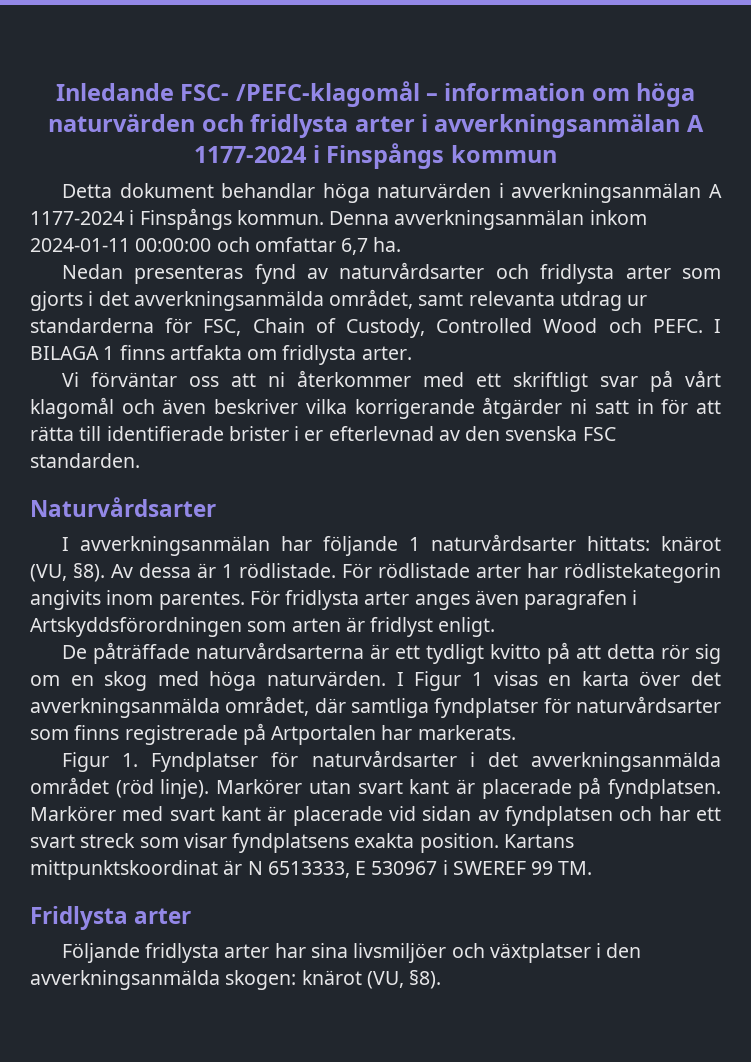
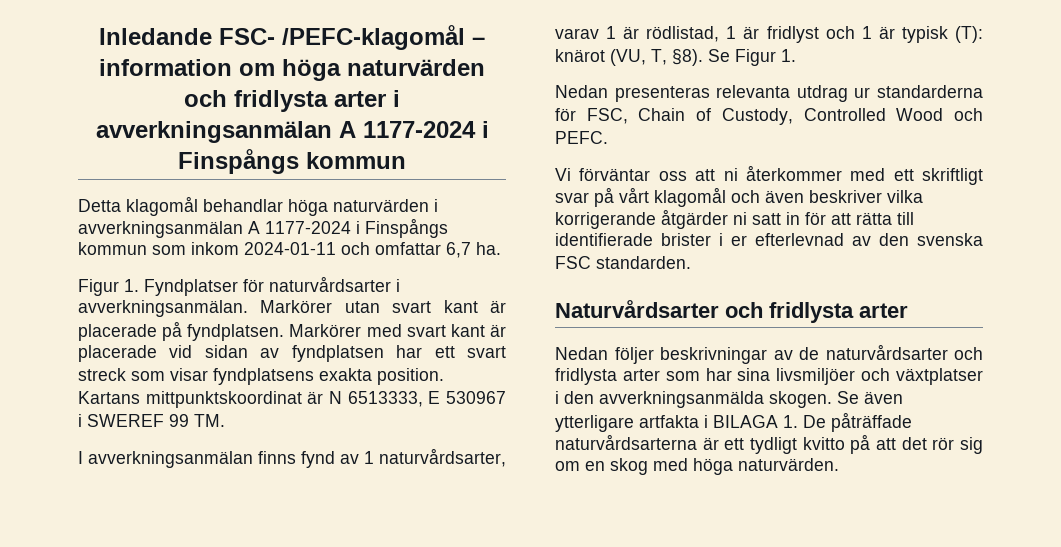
[119,183,214,198] dokument -> [126,196,198,216] klagomål
[236,210,585,230] kommun. Denna avverkningsanmälan -> [78,242,186,255] kommun som
[135,238,212,252] 00:00:00 -> (336, 248) none
[61,262,721,284] [30,289,464,311] Nedan presenteras fynd av naturvårdsarter och fridlysta arter som gjorts i det avverkningsanmälda området, samt -> [78,276,400,296] [78,300,506,317] [78,321,507,341] [78,345,506,362] [78,368,444,385] [78,391,507,408] [78,414,225,427] [78,448,506,468] [555,26,983,43] [555,49,796,66] [555,85,710,102] Figur 1. Fyndplatser för naturvårdsarter i avverkningsanmälan. Markörer utan svart kant är placerade på fyndplatsen. Markörer med svart kant är placerade vid sidan av fyndplatsen har ett svart streck som visar fyndplatsens exakta position. Kartans mittpunktskoordinat är N 6513333, E 530967 i SWEREF 99 TM. // I avverkningsanmälan finns fynd av 1 naturvårdsarter, varav 1 är rödlistad, 1 är fridlyst och 1 är typisk (T): knärot (VU, T, §8). Se Figur 1. // Nedan presenteras
[714,319,722,333] [30,345,412,365] I BILAGA 1 finns artfakta om fridlysta arter. -> (608, 137) none
[61,534,721,556] [30,563,721,583] [30,590,638,610] [30,617,496,637] // I avverkningsanmälan har följande 1 naturvårdsarter hittats: knärot (VU, §8). Av dessa är 1 rödlistade. För rödlistade arter har rödlistekategorin angivits inom parentes. För fridlysta arter anges även paragrafen i Artskyddsförordningen som arten är fridlyst enligt. // -> [725,302,908,323] [555,344,983,364] [555,368,983,385] [555,391,903,408] [555,415,798,432] och fridlysta arter // Nedan följer beskrivningar av de naturvårdsarter och fridlysta arter som har sina livsmiljöer och växtplatser i den avverkningsanmälda skogen. Se även ytterligare artfakta i BILAGA 1.
[606,644,655,659] detta -> [901,437,927,450] det
[396,671,722,691] [30,696,721,718] [30,723,516,745] [61,750,721,772] [30,777,721,799] [30,806,721,826] [30,833,574,853] [30,860,593,880] [30,906,192,930] [61,943,642,963] [30,970,442,990] I Figur 1 visas en karta över det avverkningsanmälda området, där samtliga fyndplatser för naturvårdsarter som finns registrerade på Artportalen har markerats. // Figur 1. Fyndplatser för naturvårdsarter i det avverkningsanmälda området (röd linje). Markörer utan svart kant är placerade på fyndplatsen. Markörer med svart kant är placerade vid sidan av fyndplatsen och har ett svart streck som visar fyndplatsens exakta position. Kartans mittpunktskoordinat är N 6513333, E 530967 i SWEREF 99 TM. // Fridlysta arter // Följande fridlysta arter har sina livsmiljöer och växtplatser i den avverkningsanmälda skogen: knärot (VU, §8). -> (839, 464) none

